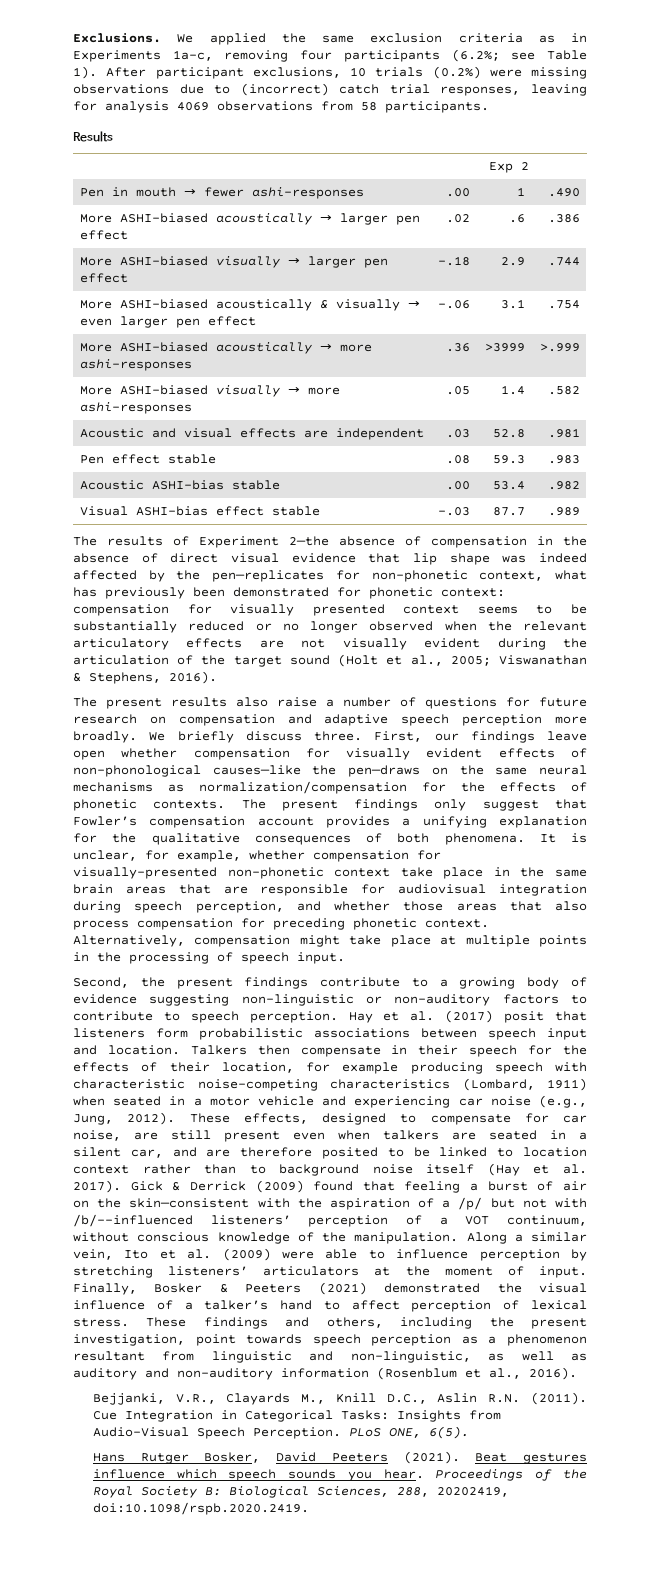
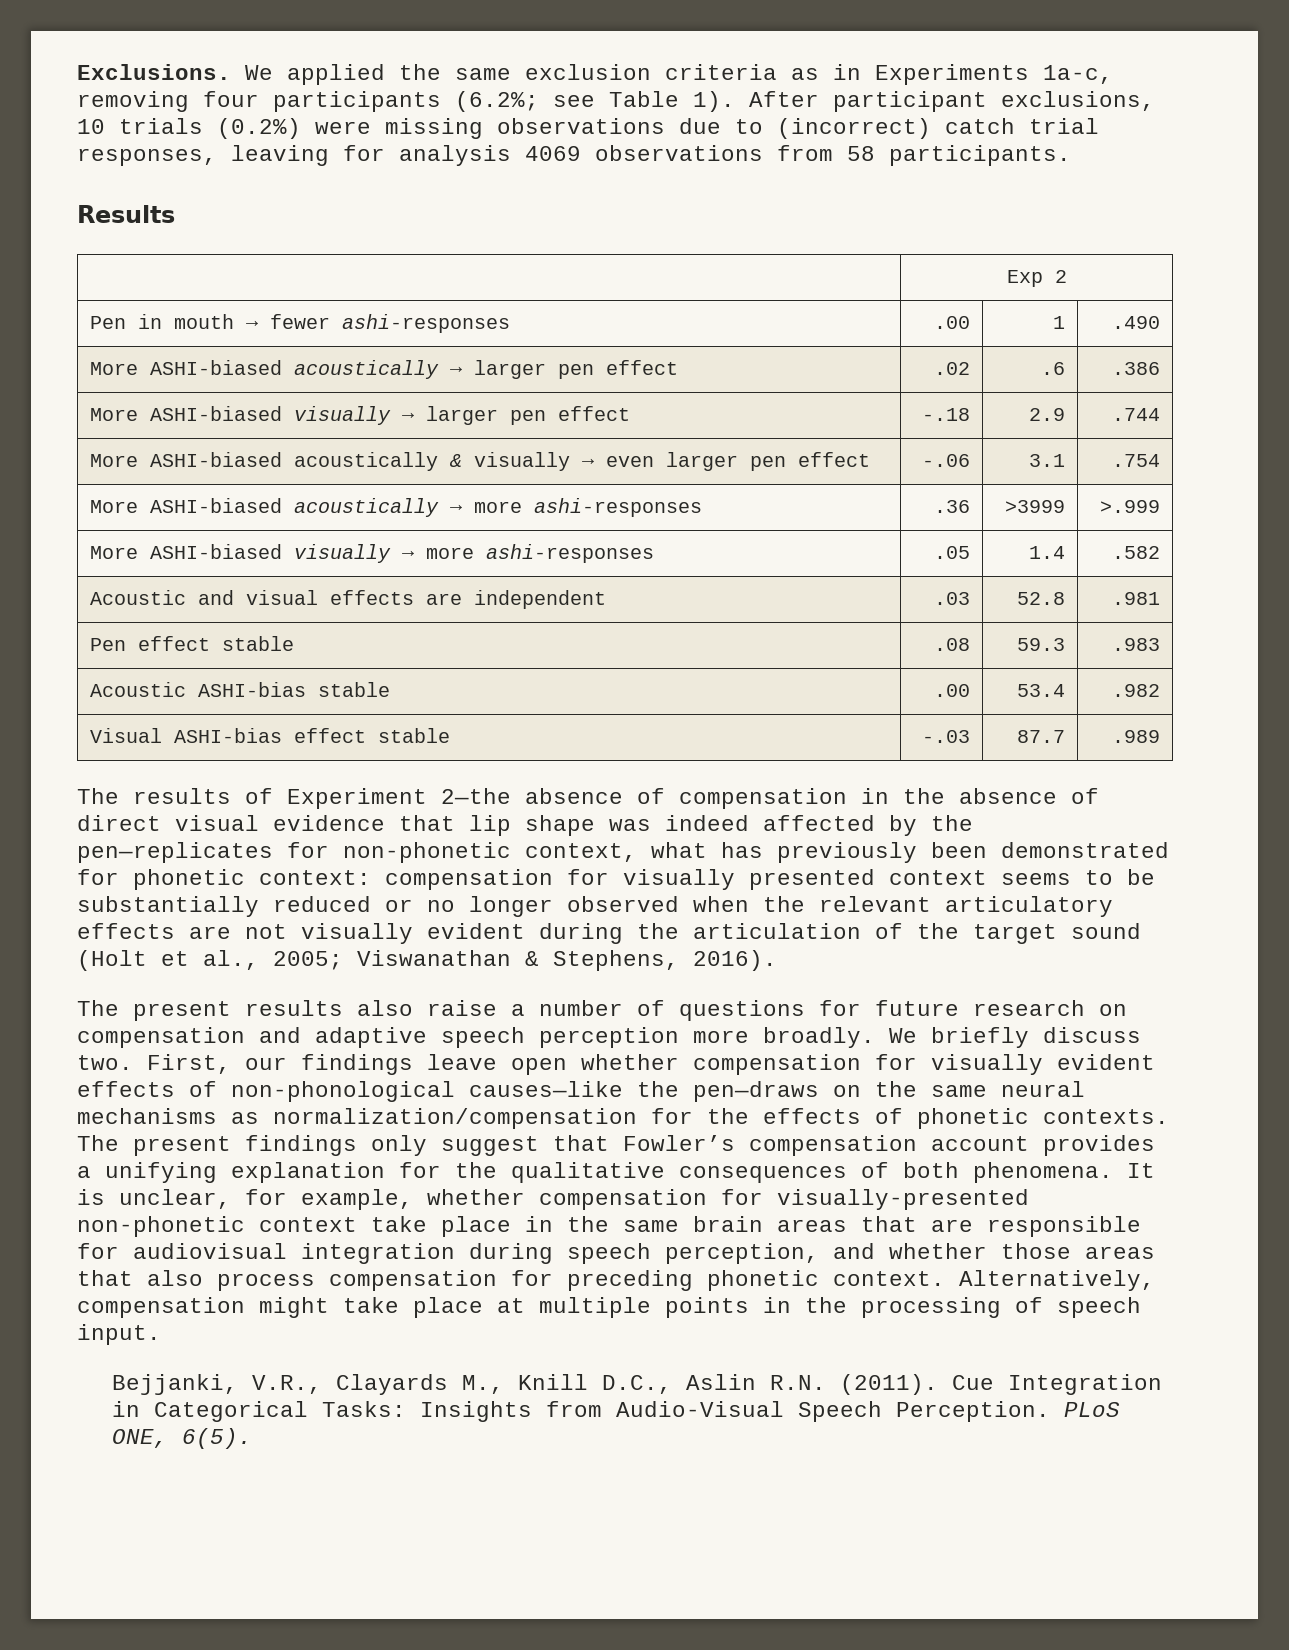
[314,731,362,741] three. -> [77,1055,133,1070] two.
[73,977,587,989] [73,994,587,1006] [73,1010,588,1023] [73,1028,587,1040] [73,1045,588,1057] [73,1062,587,1074] [73,1078,587,1091] [73,1095,587,1108] [73,1112,587,1125] [73,1130,587,1142] [73,1147,587,1159] [73,1163,587,1176] [73,1180,587,1193] [73,1197,587,1210] [73,1214,587,1227] [73,1232,587,1244] [73,1248,587,1261] [73,1266,588,1278] [73,1282,588,1295] [73,1300,587,1312] [73,1317,587,1329] [73,1334,587,1346] [73,1351,587,1363] [73,1367,577,1380] // Second, the present findings contribute to a growing body of evidence suggesting non-linguistic or non-auditory factors to contribute to speech perception. Hay et al. (2017) posit that listeners form probabilistic associations between speech input and location. Talkers then compensate in their speech for the effects of their location, for example producing speech with characteristic noise-competing characteristics (Lombard, 1911) when seated in a motor vehicle and experiencing car noise (e.g., Jung, 2012). These effects, designed to compensate for car noise, are still present even when talkers are seated in a silent car, and are therefore posited to be linked to location context rather than to background noise itself (Hay et al. 2017). Gick & Derrick (2009) found that feeling a burst of air on the skin—consistent with the aspiration of a /p/ but not with /b/--influenced listeners’ perception of a VOT continuum, without conscious knowledge of the manipulation. Along a similar vein, Ito et al. (2009) were able to influence perception by stretching listeners’ articulators at the moment of input. Finally, Bosker & Peeters (2021) demonstrated the visual influence of a talker’s hand to affect perception of lexical stress. These findings and others, including the present investigation, point towards speech perception as a phenomenon resultant from linguistic and non-linguistic, as well as auditory and non-auditory information (Rosenblum et al., 2016). -> (161, 1334) none
[92,1451,587,1464] [92,1469,587,1481] [92,1486,509,1498] [92,1502,309,1515] // Hans Rutger Bosker, David Peeters (2021). Beat gestures influence which speech sounds you hear. Proceedings of the Royal Society B: Biological Sciences, 288, 20202419, doi:10.1098/rspb.2020.2419. -> (252, 1438) none

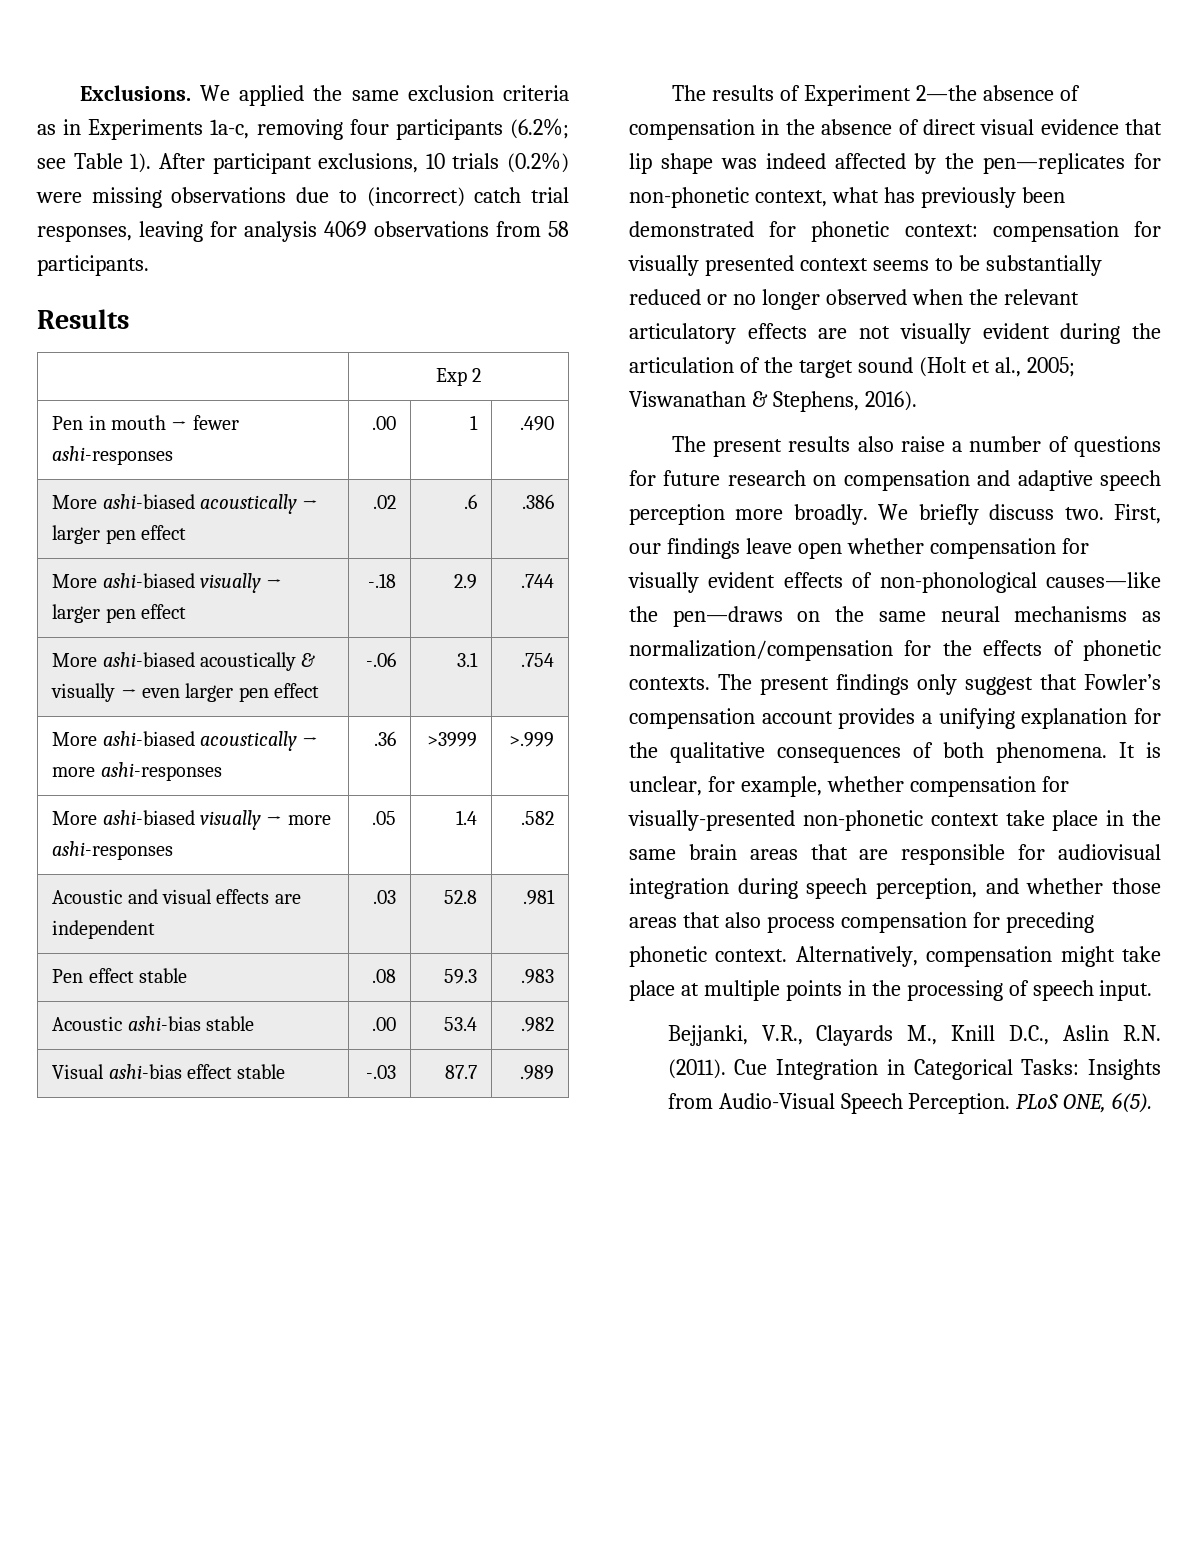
[150,360,283,375] ASHI-biased -> [102,494,195,509] ashi-biased
[150,406,283,421] ASHI-biased -> [102,573,195,588] ashi-biased
[150,452,283,467] ASHI-biased -> [102,652,195,667] ashi-biased
[150,498,283,513] ASHI-biased -> [102,731,195,746] ashi-biased
[150,544,283,559] ASHI-biased -> [102,810,195,825] ashi-biased
[198,682,307,697] ASHI-bias -> [127,1016,201,1031] ashi-bias
[174,728,283,743] ASHI-bias -> [108,1064,182,1079] ashi-bias

